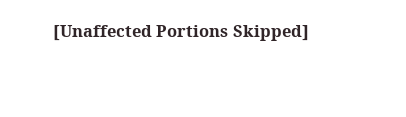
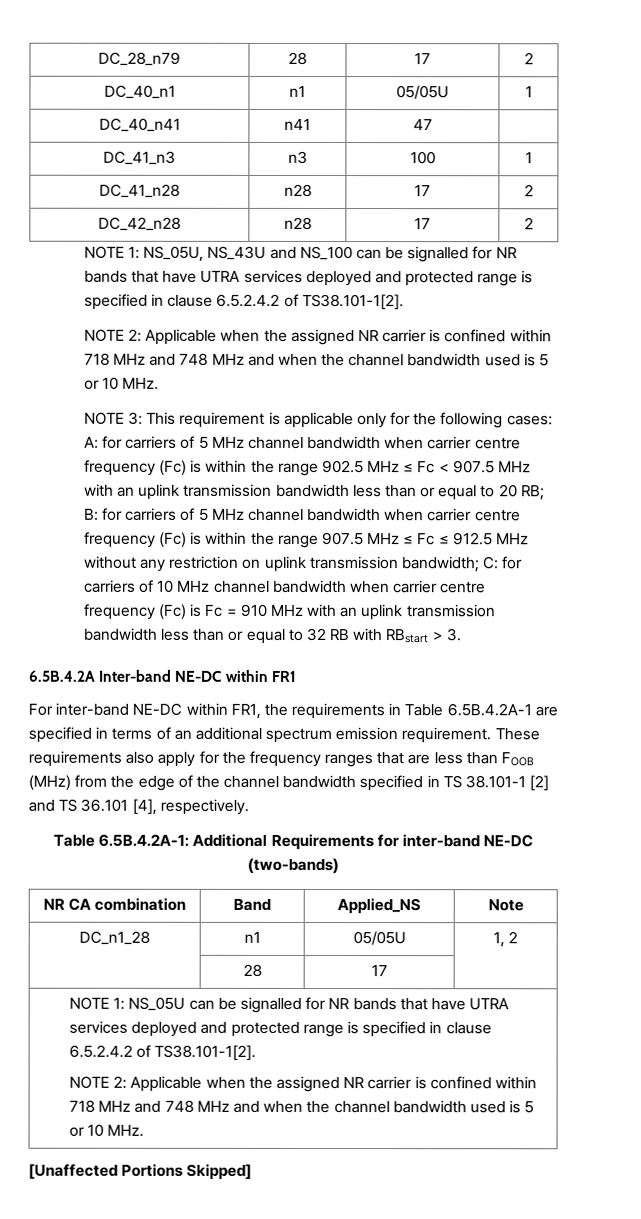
(53, 33) none -> [98,51,181,66] [288,51,307,65] [414,53,432,65] [523,52,534,65] [103,84,176,99] [289,85,306,97] [396,85,450,100] [524,86,533,98] [98,117,181,132] [284,118,311,130] [412,119,433,131] [103,150,176,165] [287,150,308,164] [409,151,436,165] [524,152,533,164] [99,183,180,198] [283,183,312,197] [414,185,432,197] [523,184,534,197] [98,216,181,231] [283,216,312,230] [414,218,432,230] [523,217,534,230] [83,245,518,263] [83,269,534,287] [83,293,404,311] [83,328,552,346] [83,352,549,367] [83,376,160,390] [83,411,553,429] [83,435,521,450] [83,459,531,476] [83,483,545,501] [83,507,521,522] [83,531,529,548] [83,555,524,573] [83,579,487,594] [82,603,496,621] [82,627,461,644] [28,669,296,682] [28,702,558,720] [28,726,540,744] [28,750,535,768] [28,774,550,792] [28,798,249,815] [52,833,534,851] [247,857,339,875] [42,897,187,911] [233,898,271,911] [337,898,422,915] [487,899,524,912] [79,930,150,945] [243,931,261,943] [352,931,406,946] [492,931,519,948] [242,963,262,977] [370,965,388,977] [69,996,510,1013] [69,1020,492,1038] [69,1044,257,1061] [69,1075,537,1093] [69,1099,535,1114] [69,1123,145,1137] DC_28_n79 | 28 | 17 | 2 // DC_40_n1 | n1 | 05/05U | 1 // DC_40_n41 | n41 | 47 | // DC_41_n3 | n3 | 100 | 1 // DC_41_n28 | n28 | 17 | 2 // DC_42_n28 | n28 | 17 | 2 // NOTE 1: NS_05U, NS_43U and NS_100 can be signalled for NR bands that have UTRA services deployed and protected range is specified in clause 6.5.2.4.2 of TS38.101-1[2]. // NOTE 2: Applicable when the assigned NR carrier is confined within 718 MHz and 748 MHz and when the channel bandwidth used is 5 or 10 MHz. // NOTE 3: This requirement is applicable only for the following cases: A: for carriers of 5 MHz channel bandwidth when carrier centre frequency (Fc) is within the range 902.5 MHz ≤ Fc < 907.5 MHz with an uplink transmission bandwidth less than or equal to 20 RB; B: for carriers of 5 MHz channel bandwidth when carrier centre frequency (Fc) is within the range 907.5 MHz ≤ Fc ≤ 912.5 MHz without any restriction on uplink transmission bandwidth; C: for carriers of 10 MHz channel bandwidth when carrier centre frequency (Fc) is Fc = 910 MHz with an uplink transmission bandwidth less than or equal to 32 RB with RBstart > 3. // 6.5B.4.2A Inter-band NE-DC within FR1 // For inter-band NE-DC within FR1, the requirements in Table 6.5B.4.2A-1 are specified in terms of an additional spectrum emission requirement. These requirements also apply for the frequency ranges that are less than FOOB (MHz) from the edge of the channel bandwidth specified in TS 38.101-1 [2] and TS 36.101 [4], respectively. // Table 6.5B.4.2A-1: Additional Requirements for inter-band NE-DC (two-bands) // NR CA combination | Band | Applied_NS | Note // DC_n1_28 | n1 | 05/05U | 1, 2 // | 28 | 17 | // NOTE 1: NS_05U can be signalled for NR bands that have UTRA services deployed and protected range is specified in clause 6.5.2.4.2 of TS38.101-1[2]. // NOTE 2: Applicable when the assigned NR carrier is confined within 718 MHz and 748 MHz and when the channel bandwidth used is 5 or 10 MHz. //

